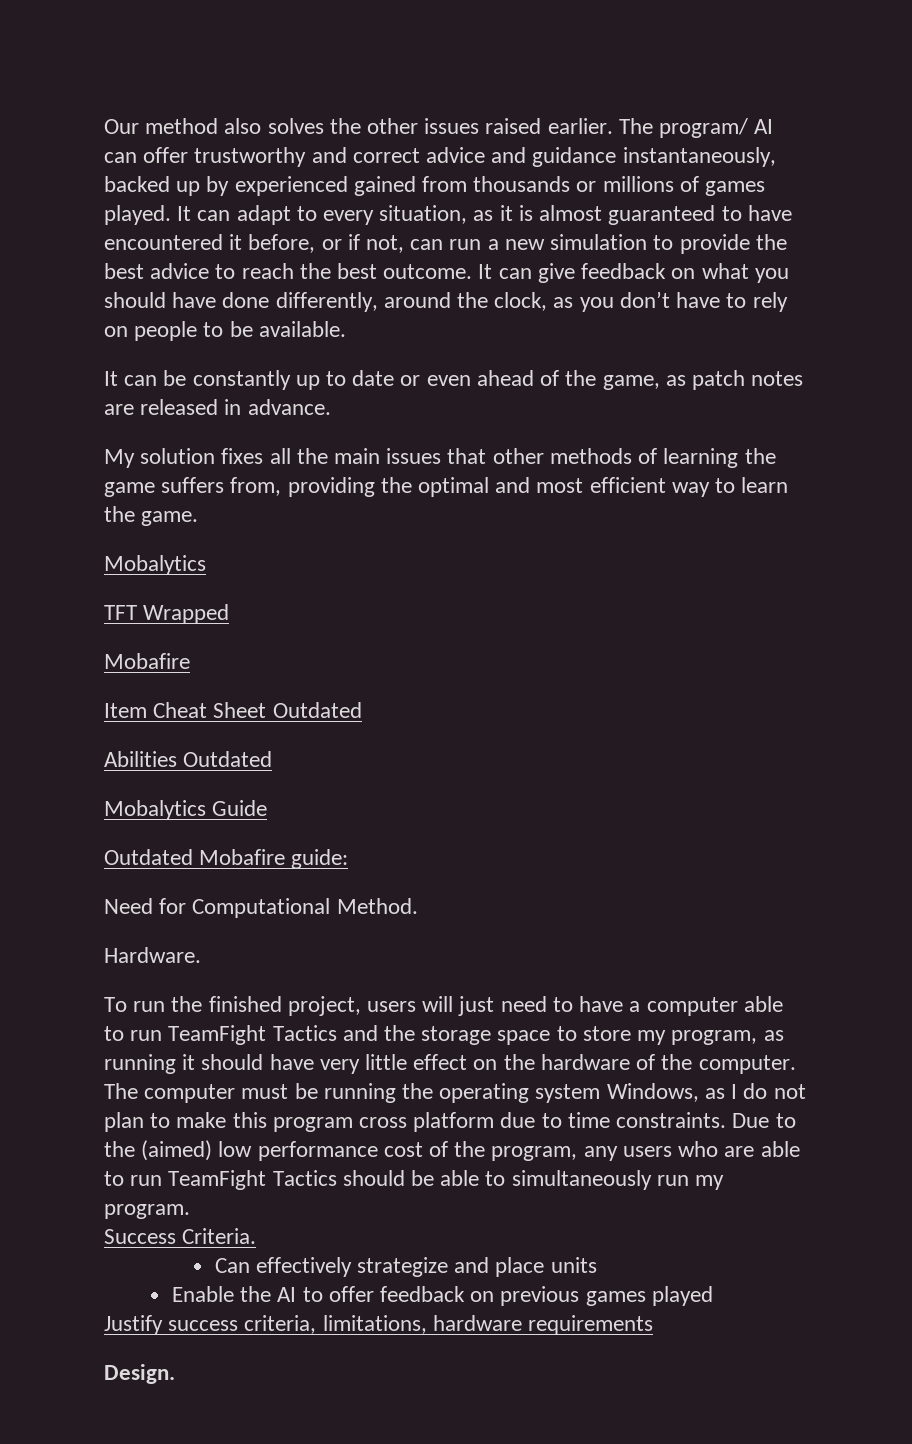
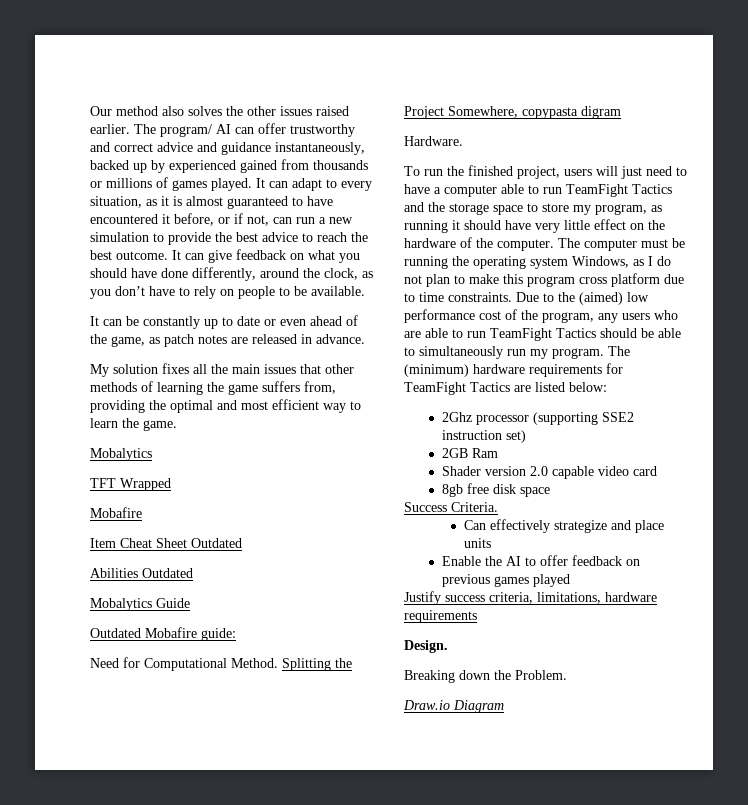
(418, 906) none -> [282,658,352,671] [404,106,621,119] Splitting the Project Somewhere, copypasta digram
(190, 1211) none -> [608,346,630,356] [404,363,623,377] [404,382,607,395] [441,412,634,425] [441,430,526,443] [441,448,498,458] [441,466,657,479] [441,483,550,497] The (minimum) hardware requirements for TeamFight Tactics are listed below: // 2Ghz processor (supporting SSE2 instruction set) // 2GB Ram // Shader version 2.0 capable video card // 8gb free disk space
(175, 1374) none -> [404,670,567,683] [403,700,504,713] // Breaking down the Problem. // Draw.io Diagram

